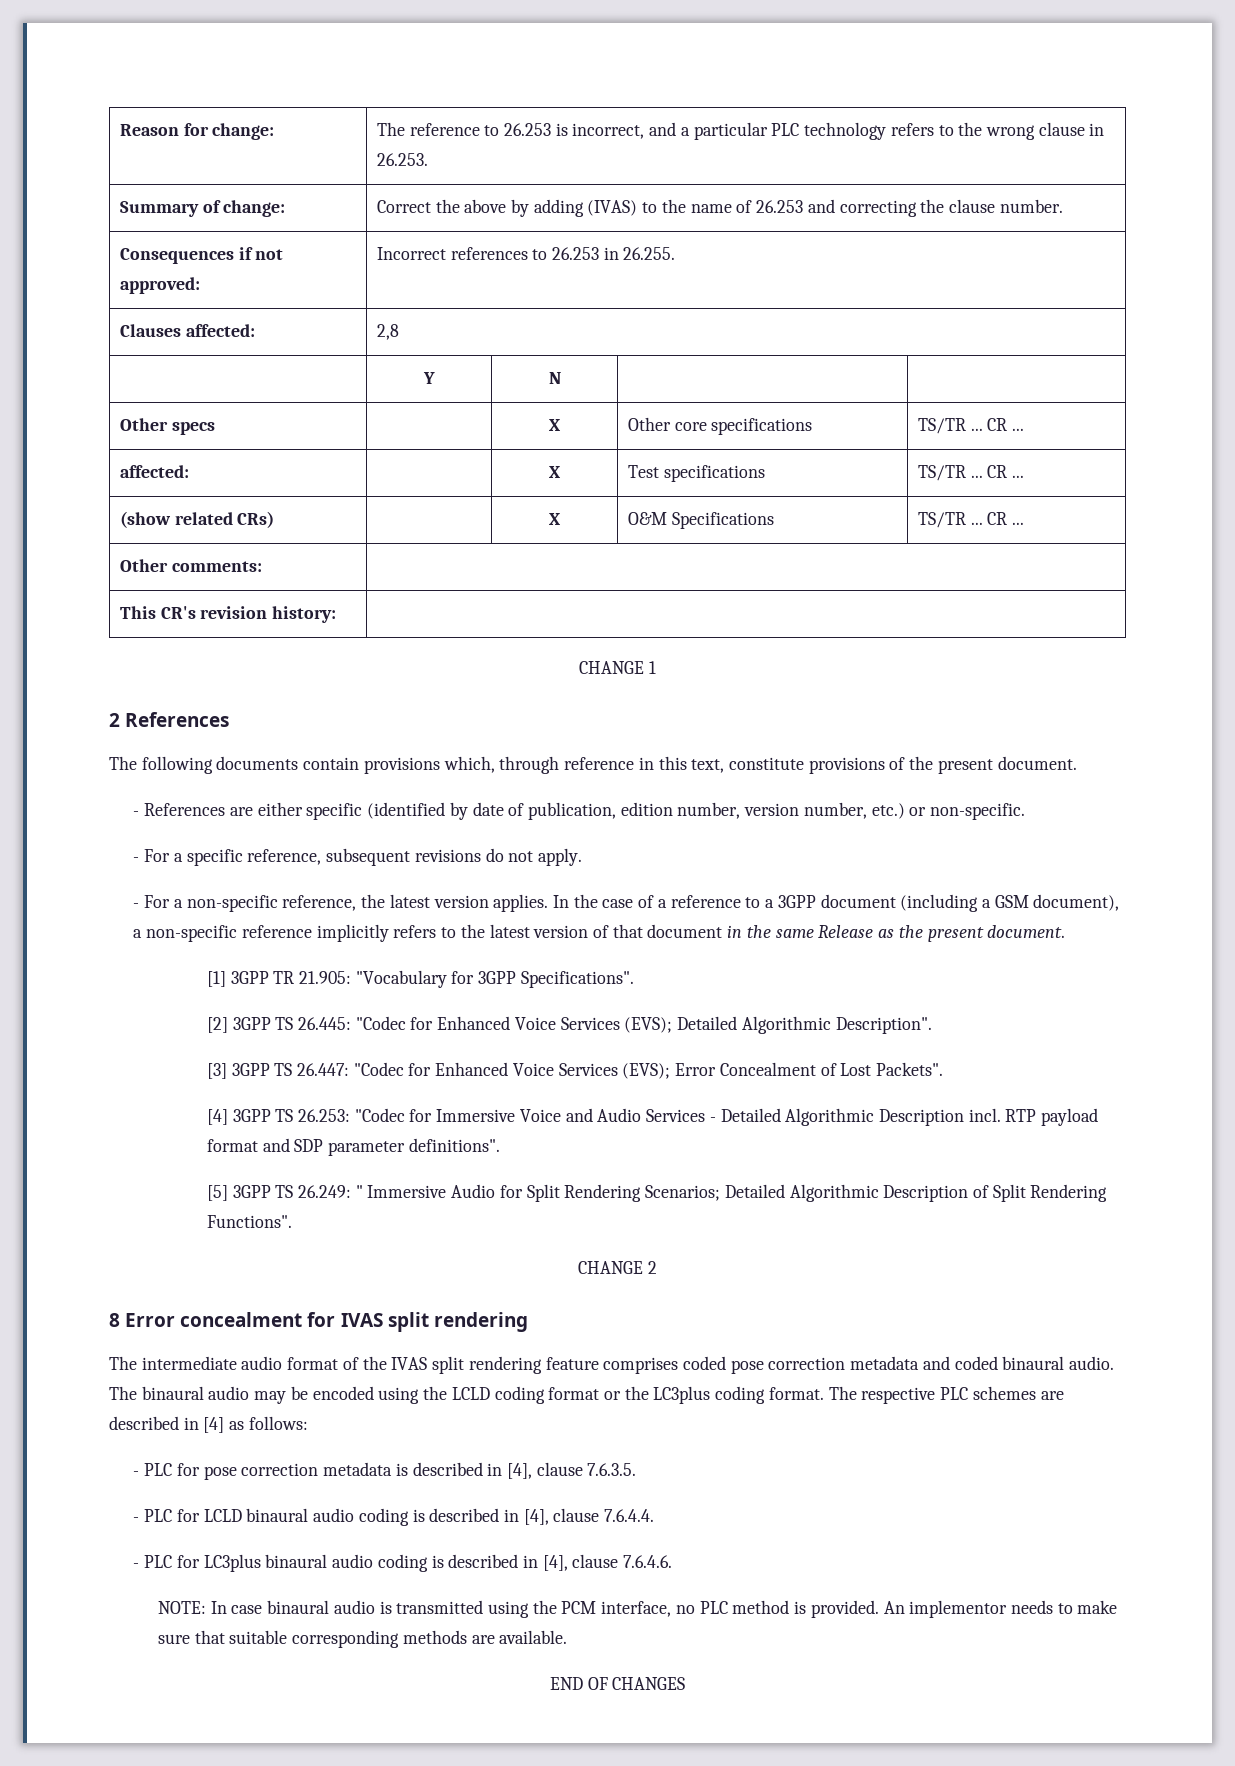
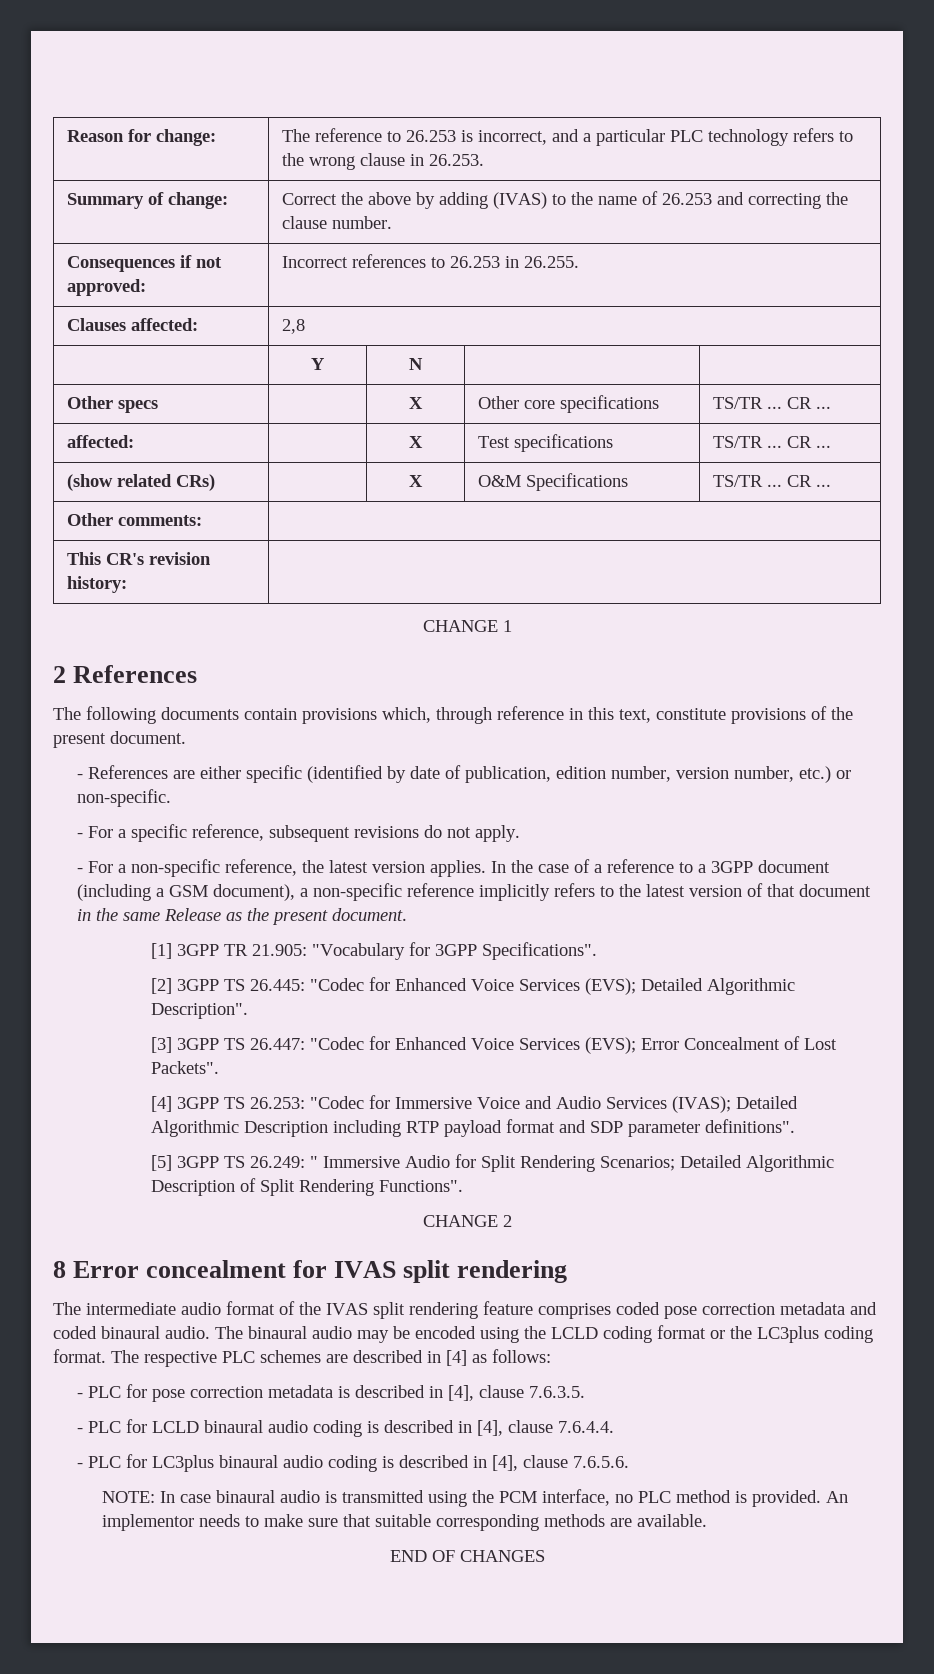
[709,1108,1001,1126] - Detailed Algorithmic Description incl. -> [671,1096,798,1113] [150,1120,401,1137] (IVAS); Detailed Algorithmic Description including
[623,1555,673,1568] 7.6.4.6. -> [573,1456,630,1468] 7.6.5.6.

